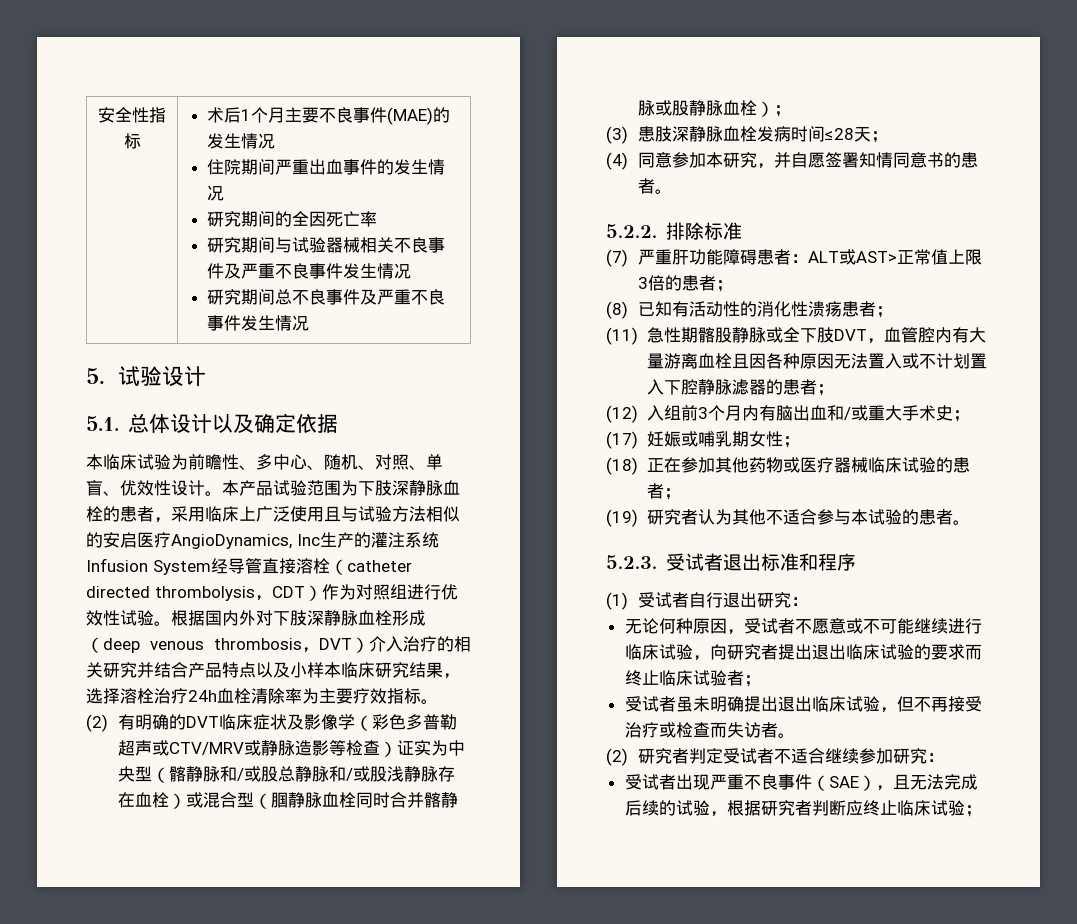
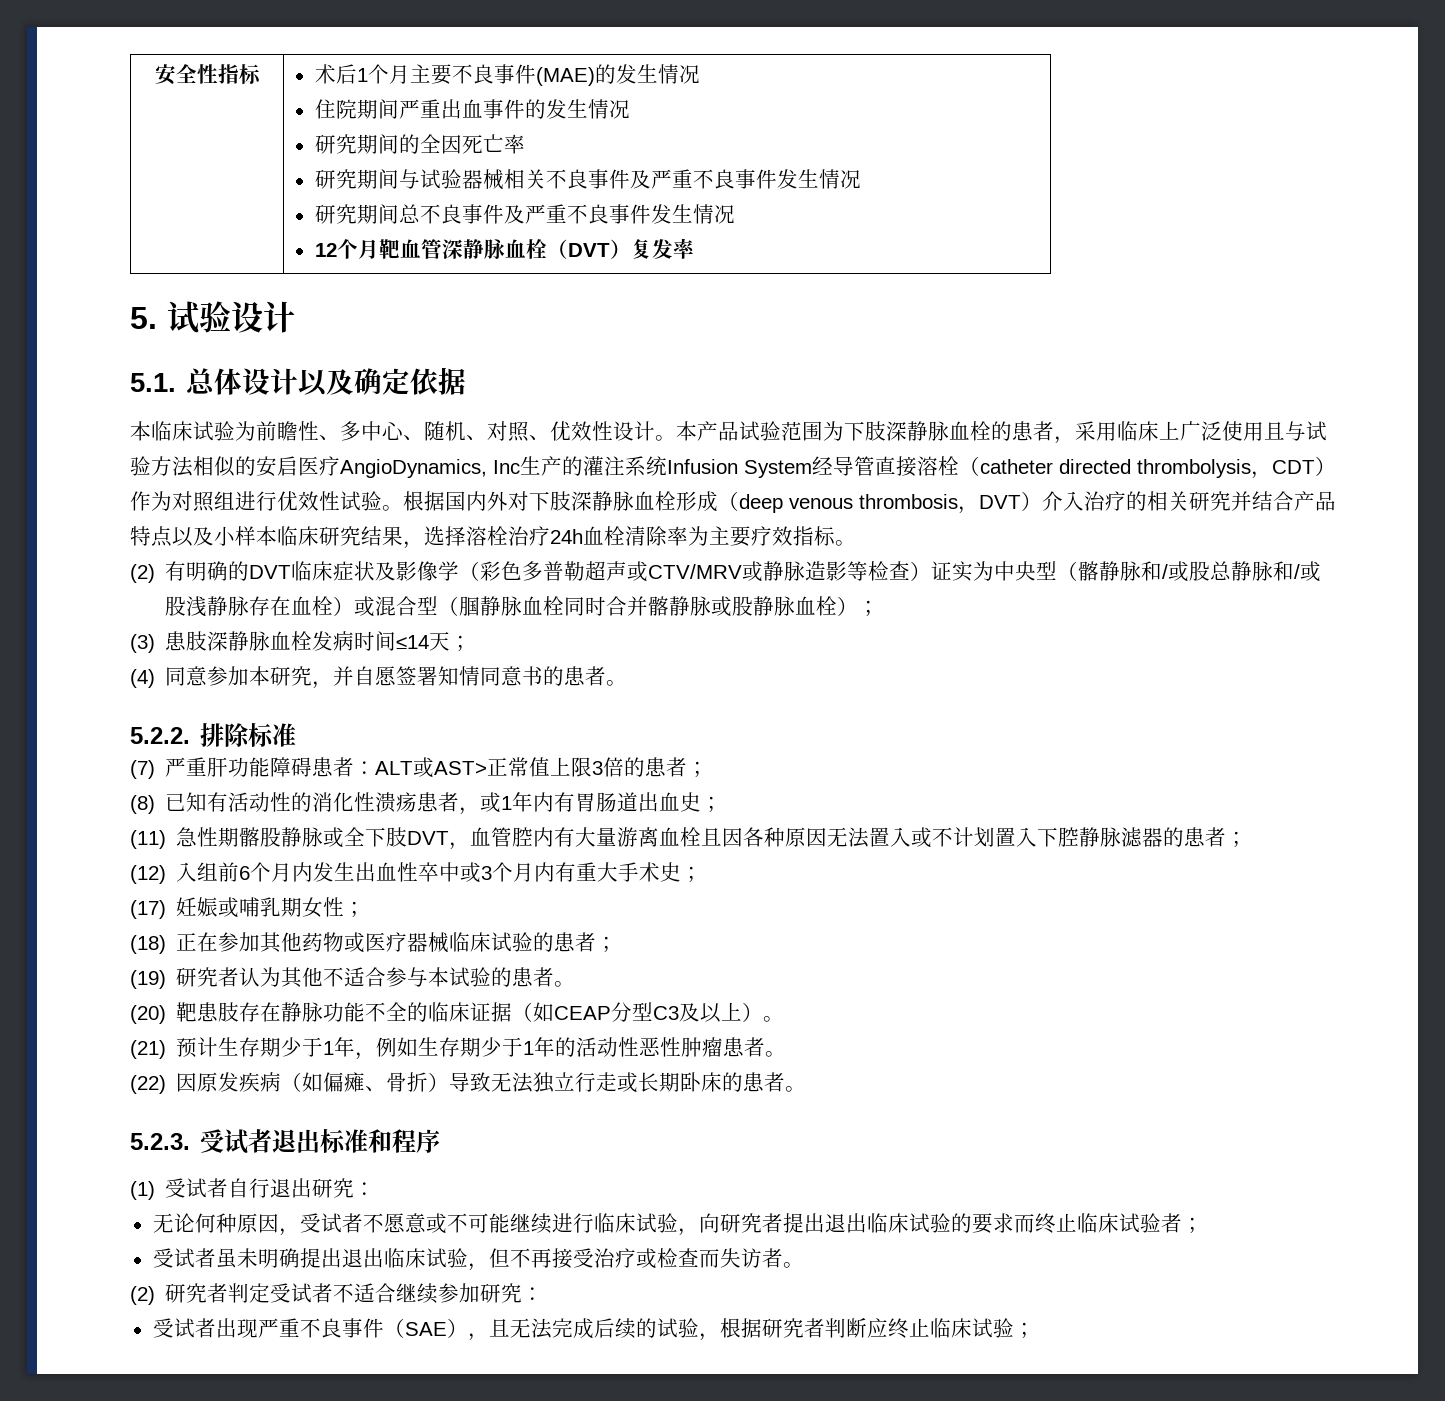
(309, 323) none -> [314,238,694,259] // 12个月靶血管深静脉血栓（DVT）复发率
[426,454,443,470] [86,480,120,496] 单盲、 -> (550, 438) none
[825,128,855,140] ≤28 -> [396,635,430,649] ≤14
(877, 309) none -> [459,792,702,815] ，或1年内有胃肠道出血史
[697,405,868,421] 3个月内有脑出血和/或 -> [239,862,577,883] 6个月内发生出血性卒中或3个月内有
(970, 522) none -> [130,1002,785,1024] [130,1037,787,1060] [130,1072,807,1094] // (20)靶患肢存在静脉功能不全的临床证据（如CEAP分型C3及以上）。 // (21)预计生存期少于1年，例如生存期少于1年的活动性恶性肿瘤患者。 // (22)因原发疾病（如偏瘫、骨折）导致无法独立行走或长期卧床的患者。

